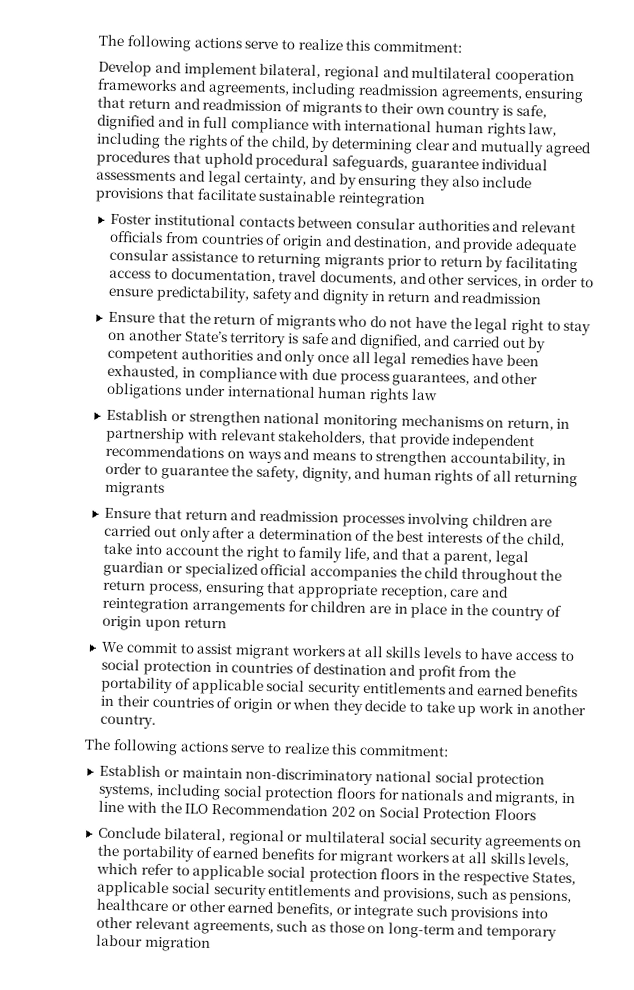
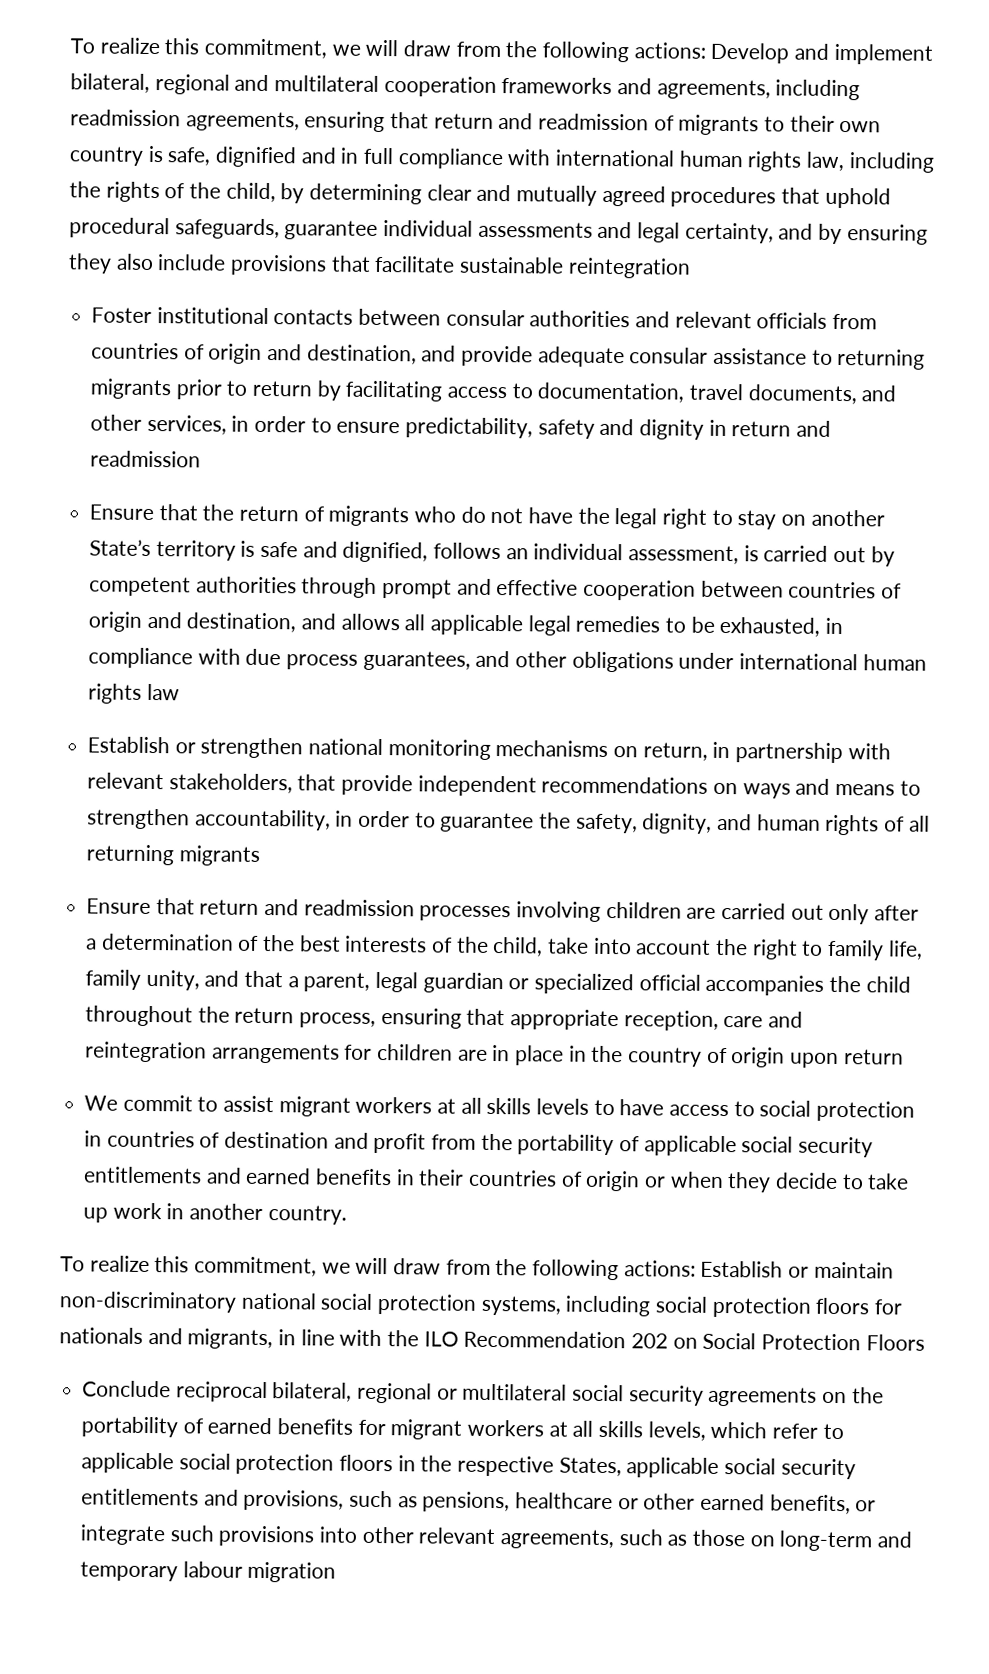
[98,34,462,53] The following actions serve to realize this commitment: // -> [69,37,706,63] To realize this commitment, we will draw from the following actions:
[423,335,452,347] and -> [433,542,759,565] follows an individual assessment, is
[255,349,540,368] and only once all legal remedies have been -> [301,577,903,601] [88,611,715,636] through prompt and effective cooperation between countries of origin and destination, and allows all applicable legal remedies to be
(370, 554) none -> [85,969,200,991] family unity,
[84,738,449,757] The following actions serve to realize this commitment: // -> [59,1255,696,1281] To realize this commitment, we will draw from the following actions:
(162, 832) none -> [175,1381,268,1403] reciprocal

